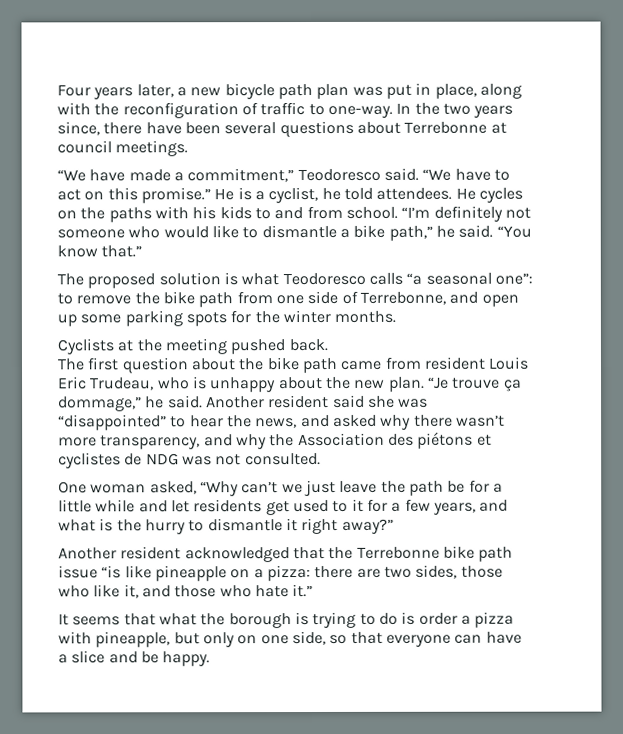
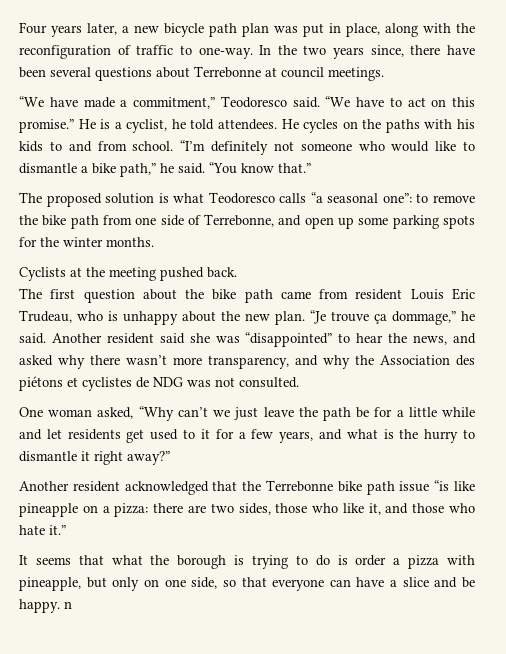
(211, 659) none -> [64,601,72,609] n

